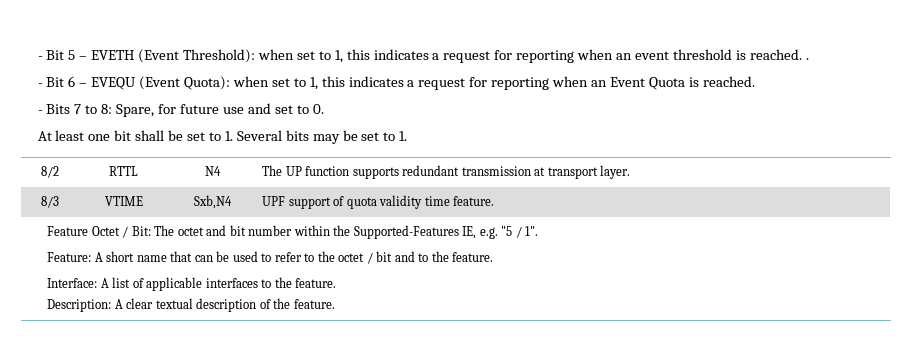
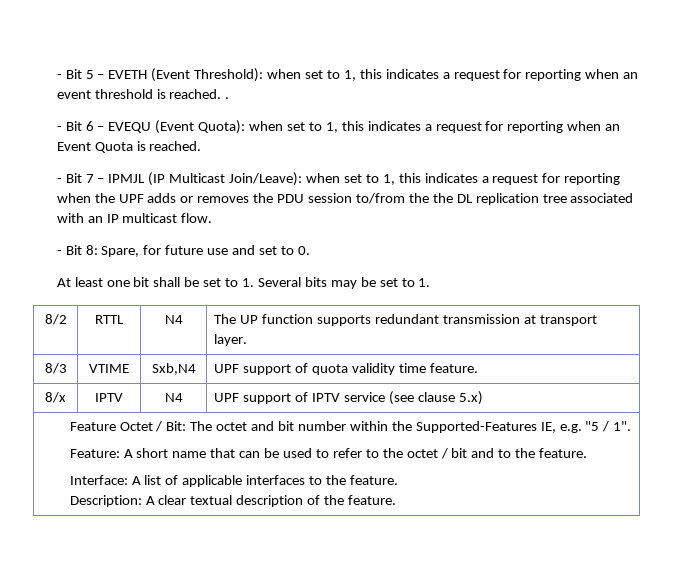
[46,104,98,114] Bits 7 to -> [65,172,621,186] [56,193,634,205] [56,213,213,223] [56,245,82,255] Bit 7 – IPMJL (IP Multicast Join/Leave): when set to 1, this indicates a request for reporting when the UPF adds or removes the PDU session to/from the the DL replication tree associated with an IP multicast flow. // - Bit
(495, 201) none -> [45,392,66,403] [95,393,123,402] [164,393,183,402] [214,391,483,405] // 8/x | IPTV | N4 | UPF support of IPTV service (see clause 5.x)

